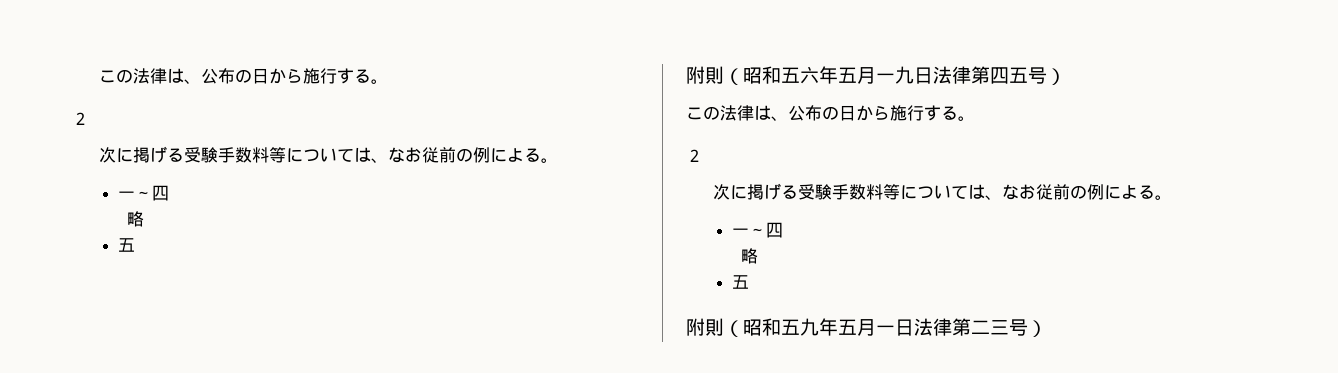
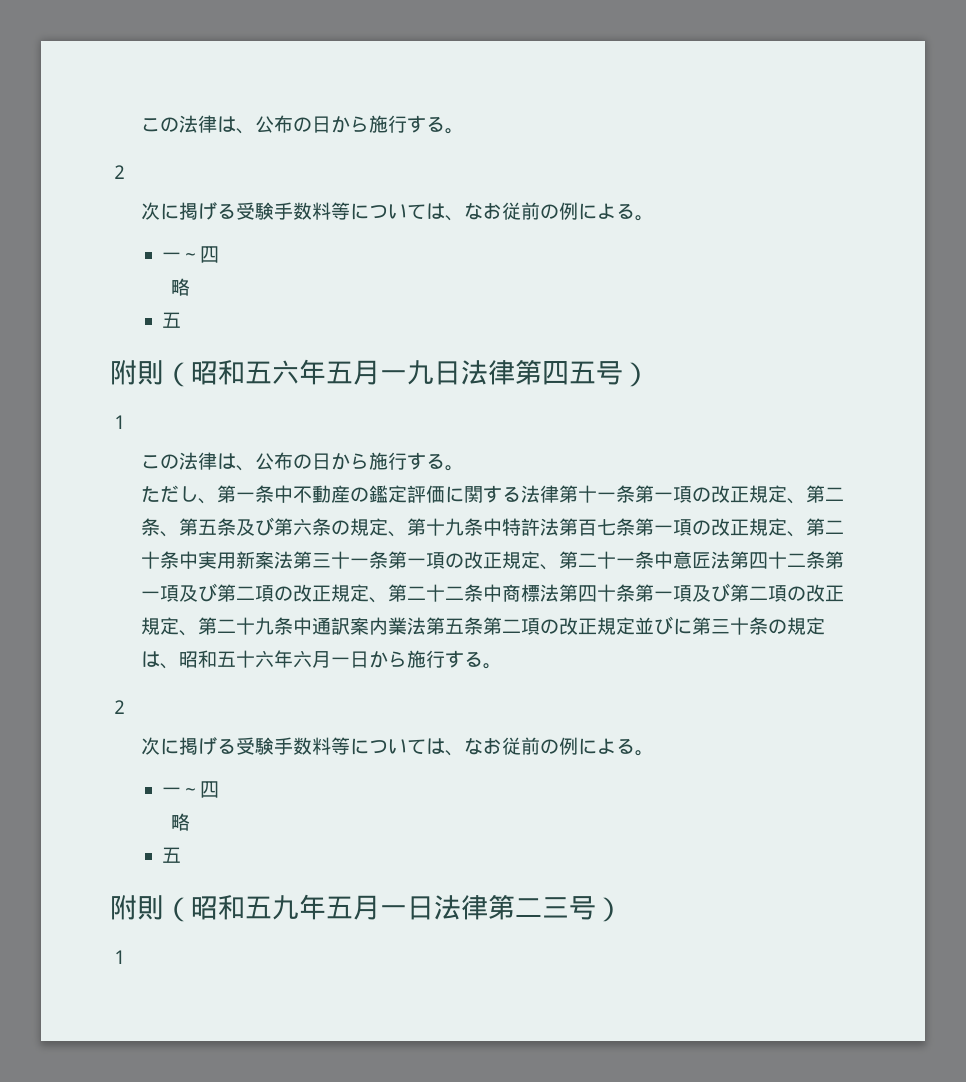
[686,105,975,121] // この法律は、公布の日から施行する。 -> [110,415,129,429] [140,452,464,471] [140,485,844,504] [140,517,844,537] [140,551,844,570] [140,583,844,603] [140,616,825,636] [140,650,502,669] // １ // この法律は、公布の日から施行する。 // ただし、第一条中不動産の鑑定評価に関する法律第十一条第一項の改正規定、第二条、第五条及び第六条の規定、第十九条中特許法第百七条第一項の改正規定、第二十条中実用新案法第三十一条第一項の改正規定、第二十一条中意匠法第四十二条第一項及び第二項の改正規定、第二十二条中商標法第四十条第一項及び第二項の改正規定、第二十九条中通訳案内業法第五条第二項の改正規定並びに第三十条の規定は、昭和五十六年六月一日から施行する。
(1047, 328) none -> [110,950,129,964] // １

